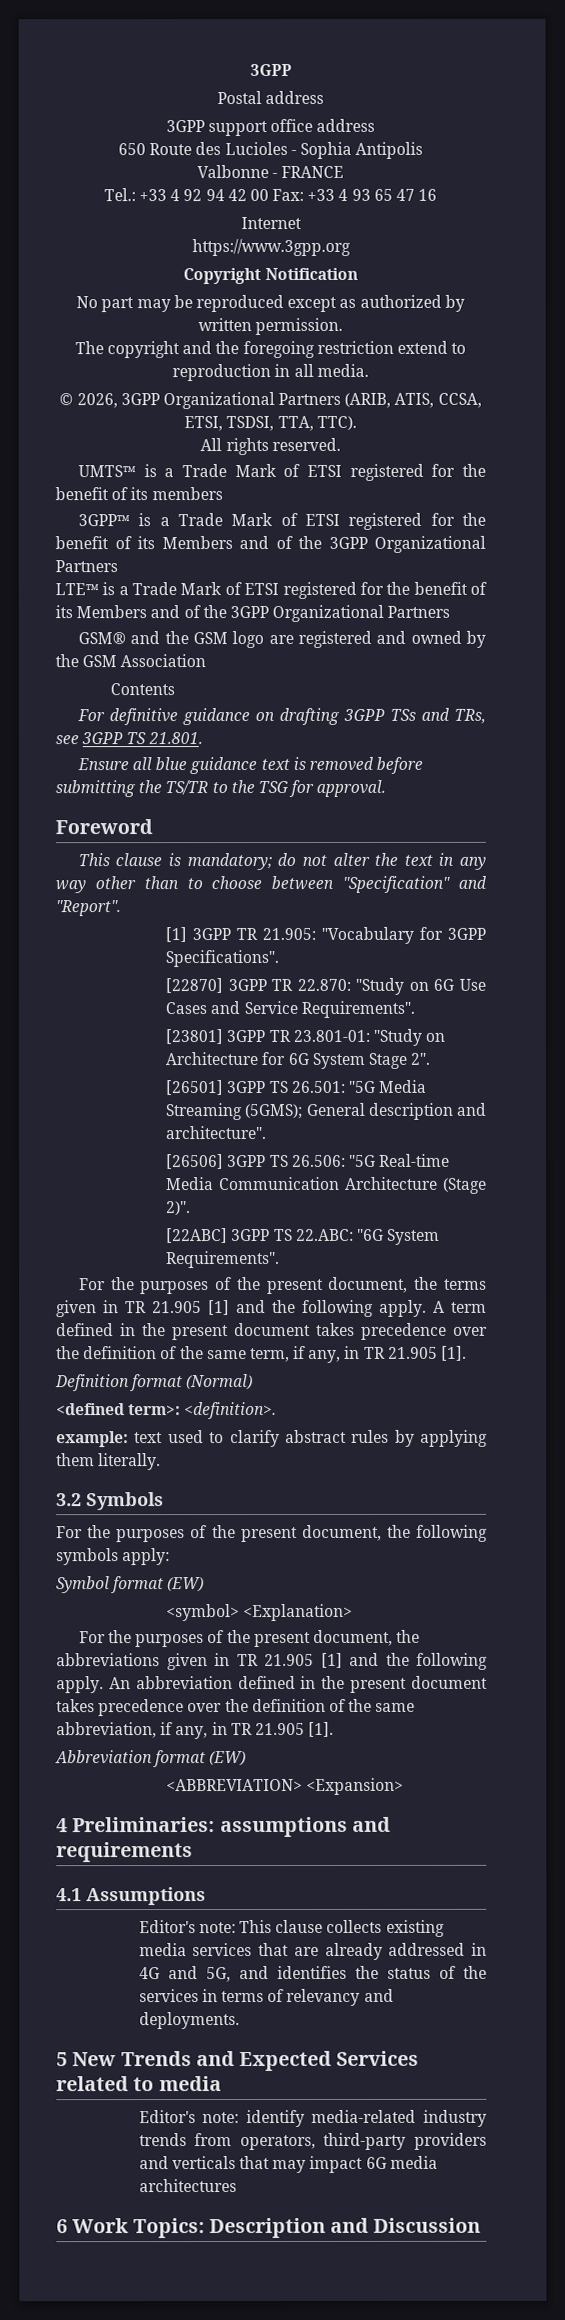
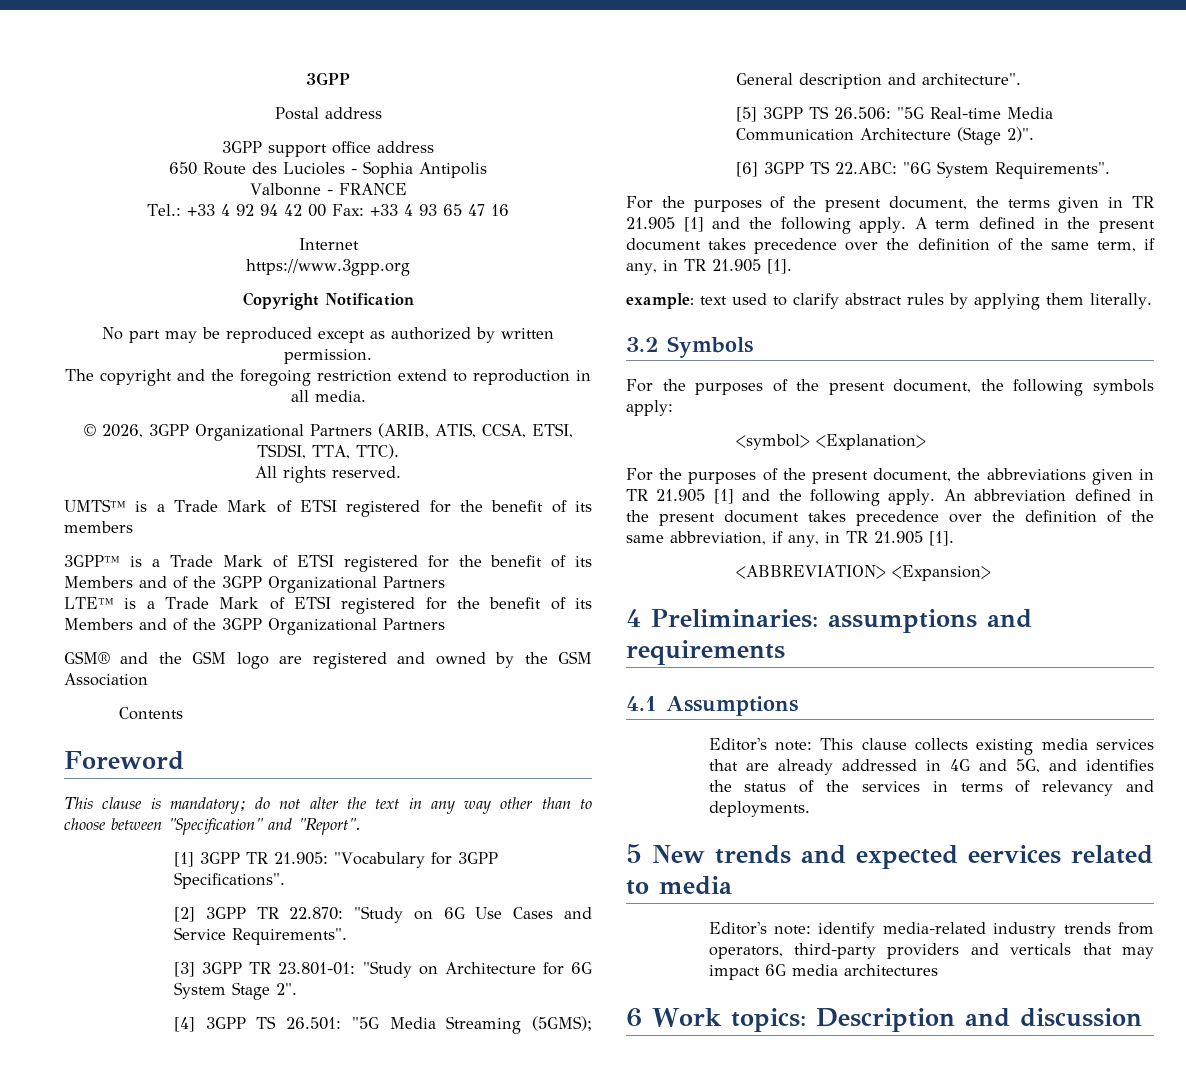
[76,707,487,726] [55,732,203,745] [76,756,424,775] [55,779,387,798] // For definitive guidance on drafting 3GPP TSs and TRs, see 3GPP TS 21.801. // Ensure all blue guidance text is removed before submitting the TS/TR to the TSG for approval. -> (184, 713) none
[165,978,224,994] [22870] -> [174,907,196,922] [2]
[165,1029,224,1045] [23801] -> [174,962,196,977] [3]
[165,1080,224,1096] [26501] -> [174,1017,196,1032] [4]
[165,1154,225,1170] [26506] -> [736,107,758,122] [5]
[166,1228,229,1244] [22ABC] -> [736,162,759,177] [6]
[55,1374,254,1392] [56,1402,278,1420] // Definition format (Normal) // <defined term>: <definition>. -> (792, 266) none
[56,1576,205,1594] // Symbol format (EW) -> (673, 408) none
[55,1750,247,1768] // Abbreviation format (EW) -> (954, 538) none
[120,2050,420,2072] Trends and Expected Services -> [715,845,1061,869] trends and expected eervices
[132,2218,205,2239] Topics: -> [730,1008,806,1032] topics:
[373,2217,482,2233] Discussion -> [1019,1008,1142,1027] discussion

